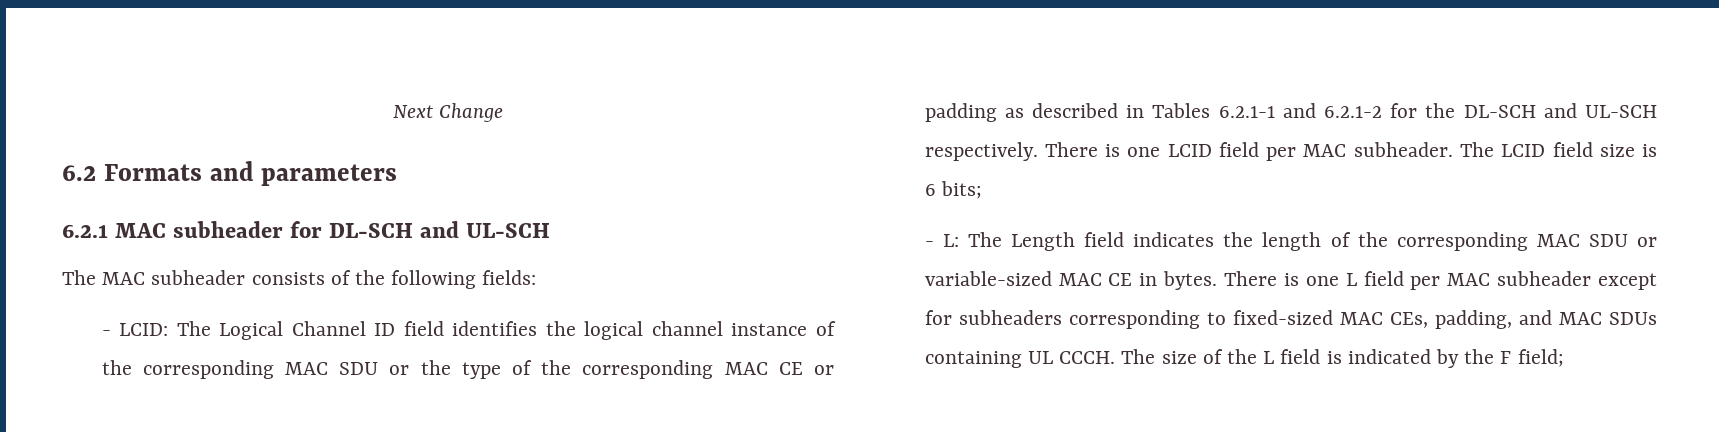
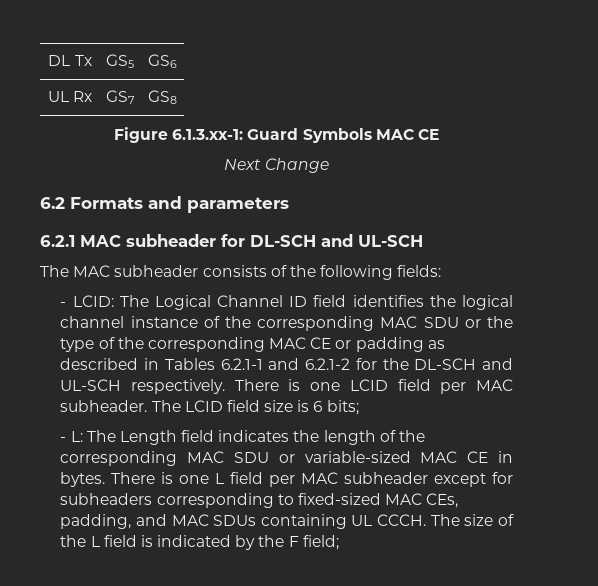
(392, 111) none -> [48,55,92,66] [106,54,134,68] [147,54,177,68] [47,91,93,102] [106,90,134,104] [147,90,177,104] [114,127,439,143] DL Tx | GS5 | GS6 // UL Rx | GS7 | GS8 // Figure 6.1.3.xx-1: Guard Symbols MAC CE //

